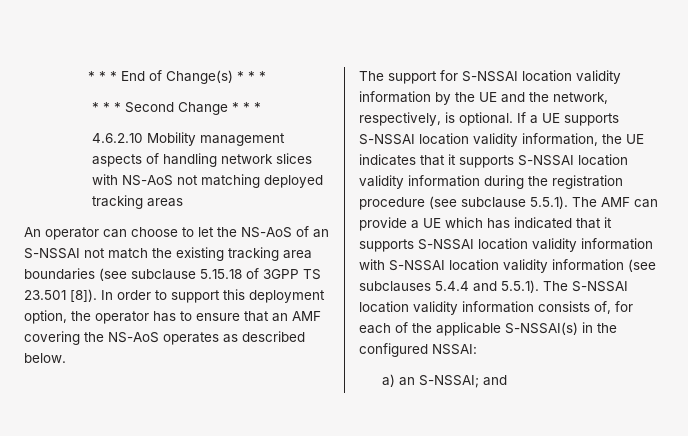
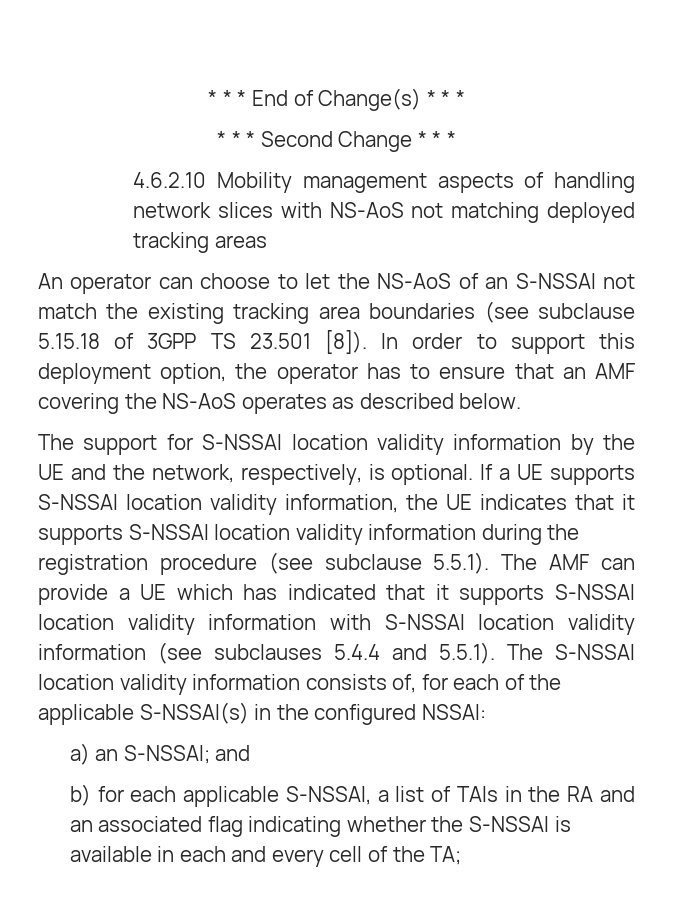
(507, 380) none -> [69,784,635,807] [69,816,571,837] [69,846,462,867] // b) for each applicable S-NSSAI, a list of TAIs in the RA and an associated flag indicating whether the S-NSSAI is available in each and every cell of the TA;

